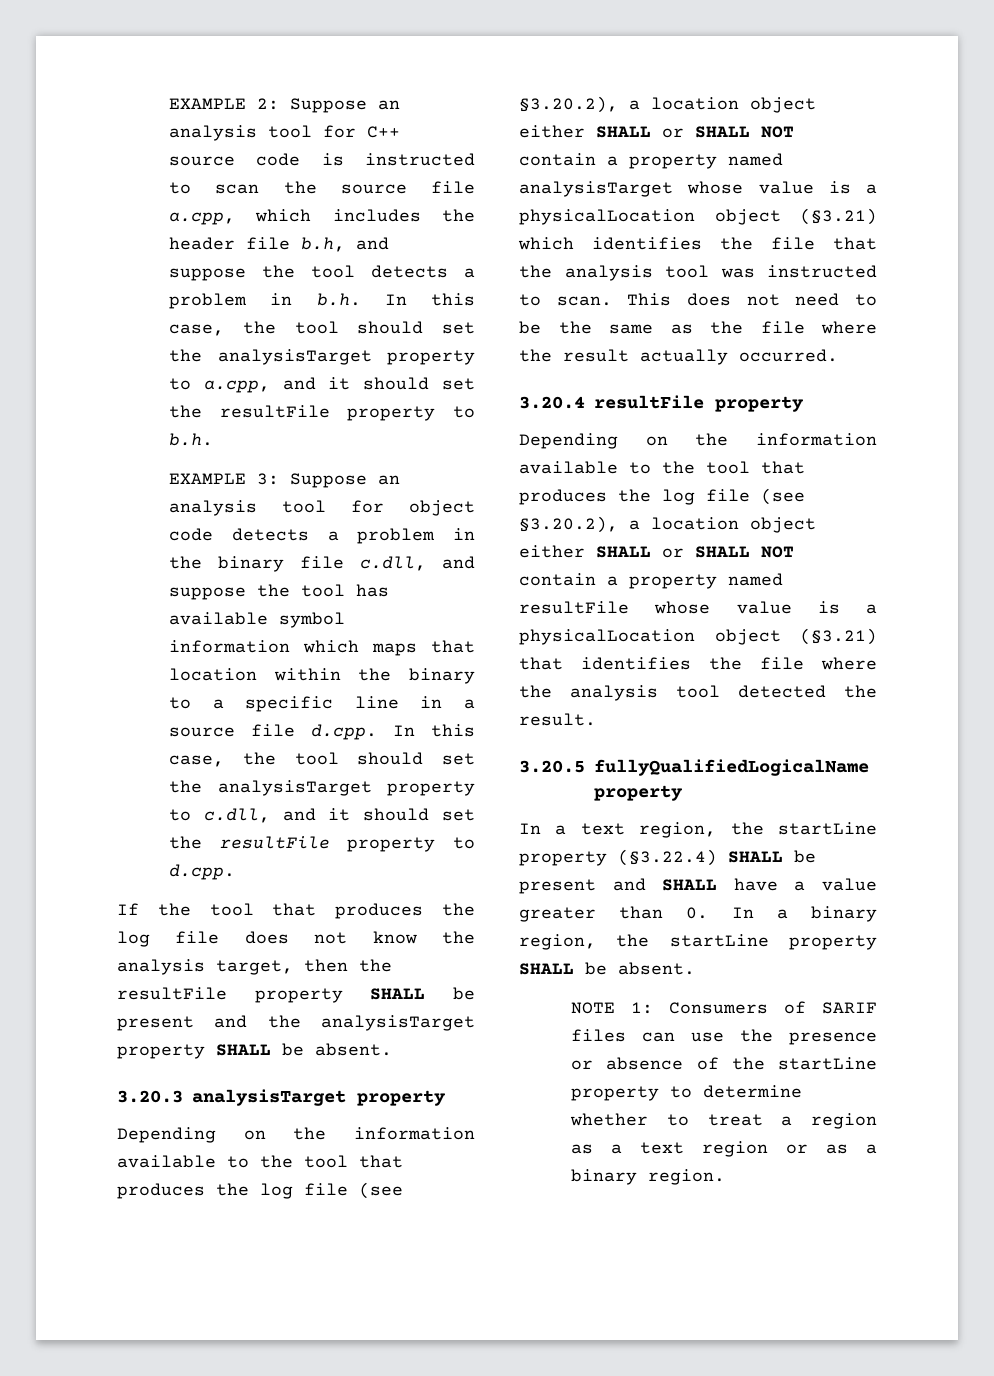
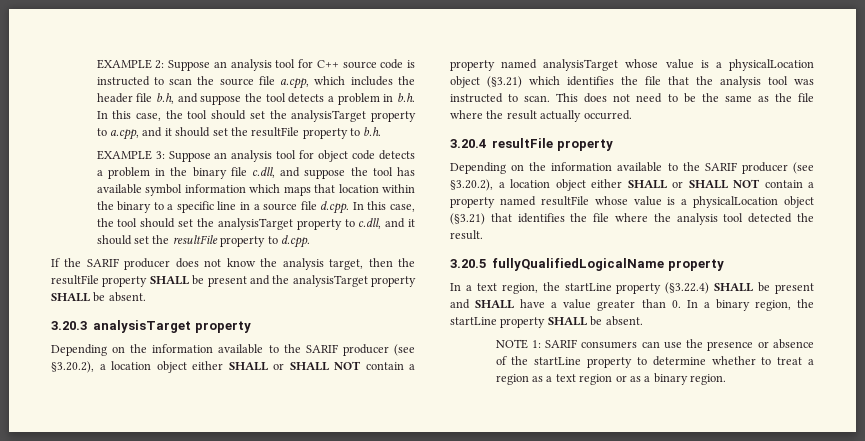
[209,903,476,919] [117,931,220,947] tool that produces the log file -> [86,258,171,270] SARIF producer
[304,1155,403,1168] [117,1183,348,1199] tool that produces the log file -> [305,344,389,356] SARIF producer
[706,461,805,474] [519,489,750,505] tool that produces the log file -> [704,162,788,174] SARIF producer
[669,1001,877,1014] [571,1029,627,1042] Consumers of SARIF files -> [545,339,638,349] SARIF consumers

